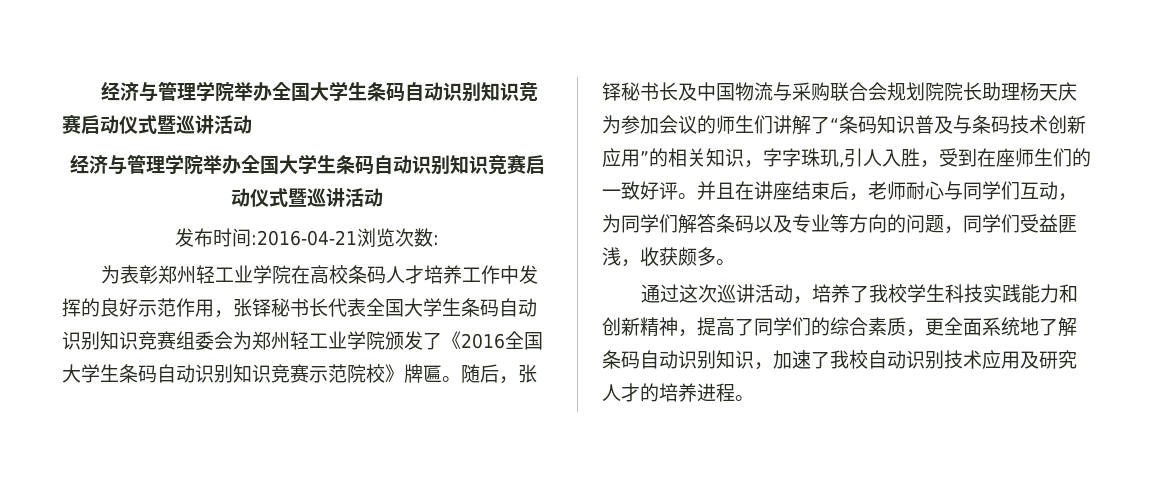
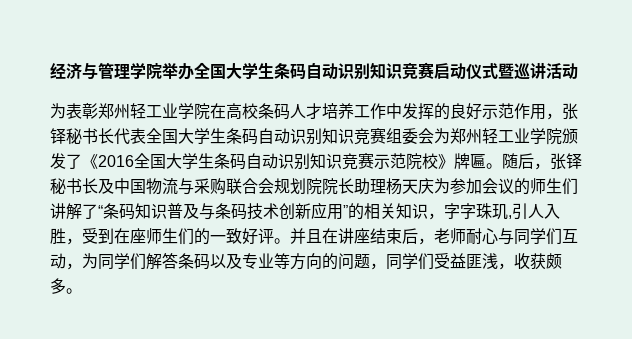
[69,154,545,175] [231,188,383,207] [175,228,439,247] // 经济与管理学院举办全国大学生条码自动识别知识竞赛启动仪式暨巡讲活动 // 发布时间:2016-04-21浏览次数: -> (578, 71) none
[640,284,1078,304] [602,317,1077,337] [602,350,1077,370] [602,383,754,402] // 通过这次巡讲活动，培养了我校学生科技实践能力和创新精神，提高了同学们的综合素质，更全面系统地了解条码自动识别知识，加速了我校自动识别技术应用及研究人才的培养进程。 -> (82, 291) none

